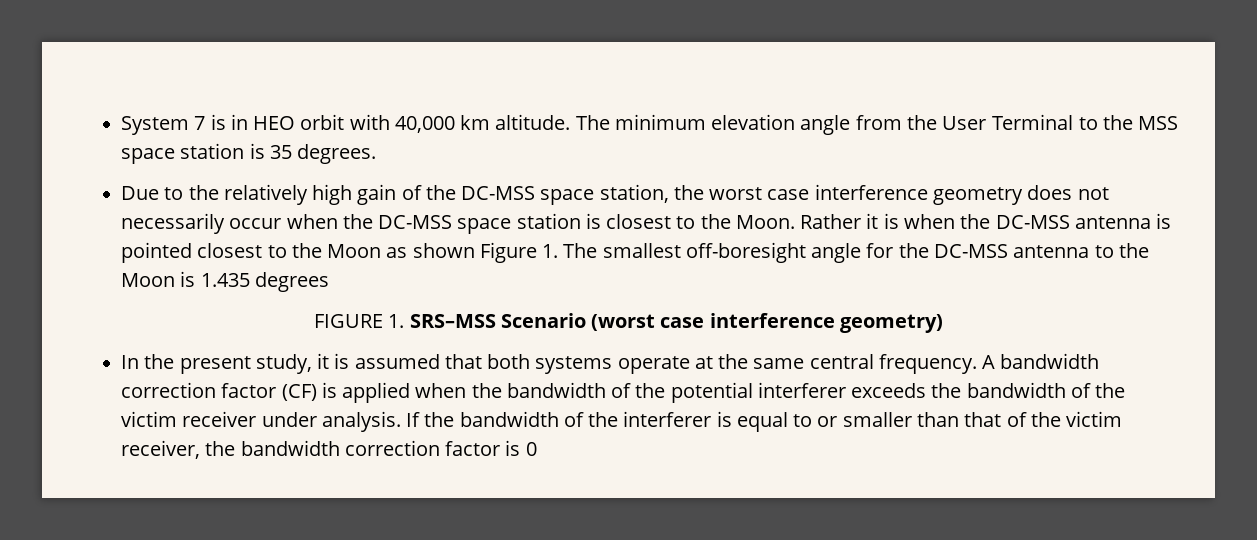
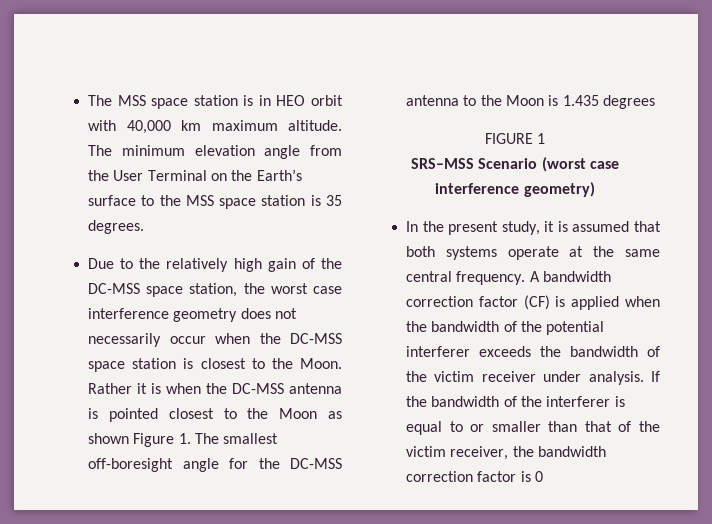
[120,116,206,135] System 7 -> [88,95,238,109] The MSS space station
(491, 122) none -> [211,120,278,131] maximum
(1074, 122) none -> [211,169,302,181] [88,195,137,206] on the Earth’s surface
[388,314,405,328] 1. -> [537,133,546,144] 1 //

